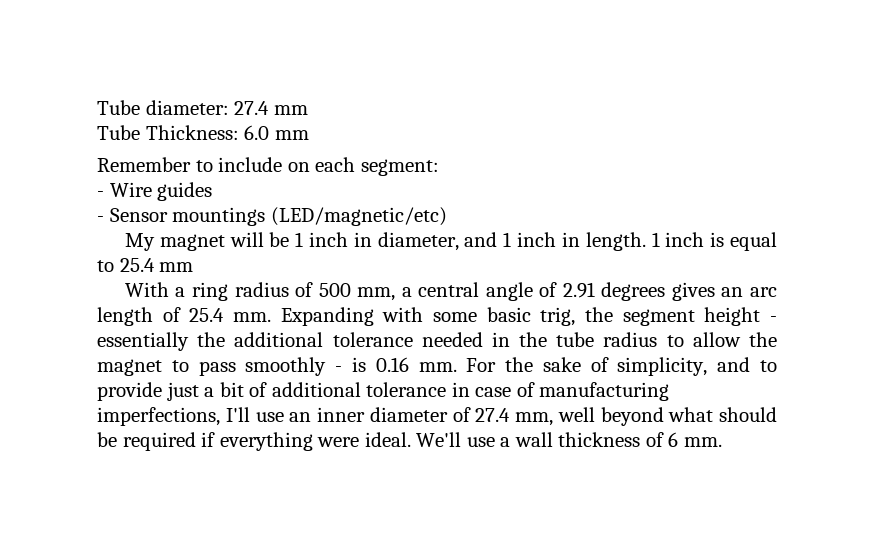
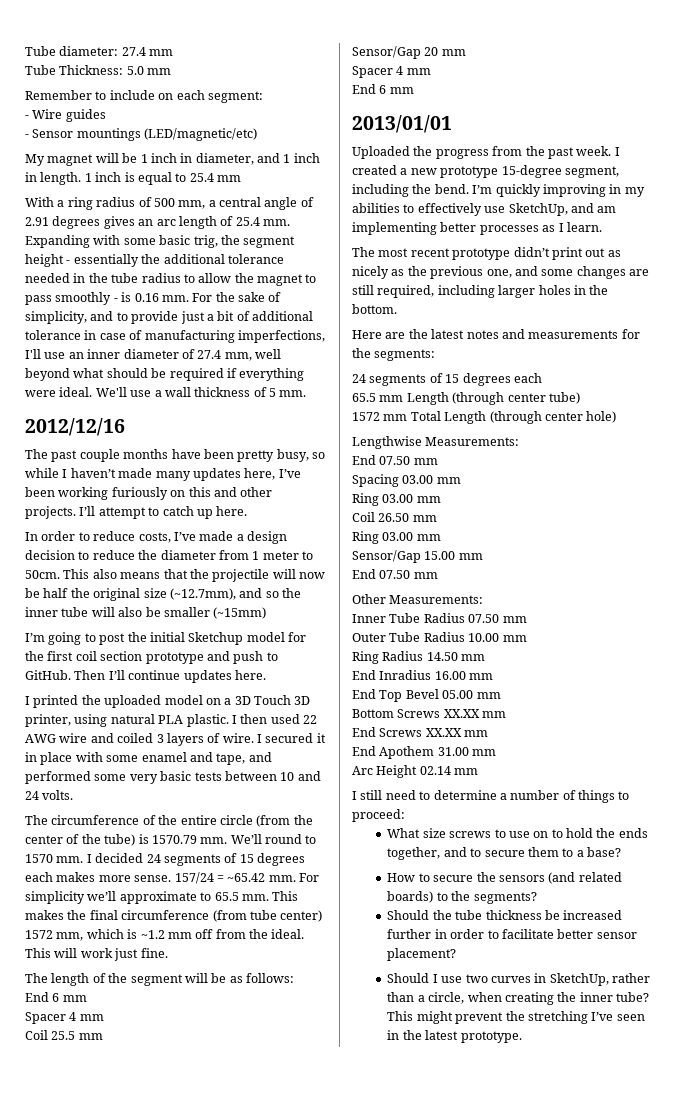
[244,125,270,140] 6.0 -> [126,66,144,75] 5.0
[668,432,722,447] 6 mm. -> [269,388,307,397] [25,418,125,436] [25,449,325,462] [25,468,301,481] [25,487,273,500] [25,506,248,519] [25,531,287,544] [25,550,313,560] [25,569,325,582] [25,588,301,601] [25,607,267,619] [25,632,306,645] [25,651,278,664] [25,670,266,683] [25,695,311,708] [25,714,317,727] [25,733,326,746] [25,752,272,765] [25,771,321,784] [25,790,74,800] [25,815,313,827] [25,834,317,846] [25,853,305,866] [25,872,319,884] [25,891,299,904] [25,910,323,922] [25,929,305,941] [25,948,168,961] [25,973,294,986] [25,992,87,1002] [25,1012,104,1024] [25,1030,103,1040] [352,46,466,59] [352,66,431,78] [352,84,414,94] [352,115,452,133] [352,146,620,159] [352,165,619,178] [352,184,645,197] [352,203,617,216] [352,222,602,235] [352,247,621,260] [352,266,649,279] [352,285,609,298] [352,304,397,314] [352,329,640,339] [352,348,436,361] [352,373,542,386] [352,392,580,405] [352,411,617,424] [352,436,520,449] [352,455,438,465] [352,474,461,487] [352,493,441,506] [352,512,437,522] [352,531,441,544] [352,550,483,563] [352,569,438,579] [352,594,484,604] [352,613,527,623] [352,632,527,642] [352,651,486,664] [352,670,494,680] [352,689,501,702] [352,709,507,718] [352,727,489,737] [352,746,497,759] [352,765,479,778] [352,790,630,803] [352,809,405,822] [387,828,648,838] [387,847,622,860] [387,872,622,884] [387,891,537,904] [387,910,623,920] [387,929,637,939] [387,948,457,961] [387,973,651,986] [387,992,650,1005] [387,1011,645,1024] [387,1030,522,1043] 5 mm. // 2012/12/16 // The past couple months have been pretty busy, so while I haven’t made many updates here, I’ve been working furiously on this and other projects. I’ll attempt to catch up here. // In order to reduce costs, I’ve made a design decision to reduce the diameter from 1 meter to 50cm. This also means that the projectile will now be half the original size (~12.7mm), and so the inner tube will also be smaller (~15mm) // I’m going to post the initial Sketchup model for the first coil section prototype and push to GitHub. Then I’ll continue updates here. // I printed the uploaded model on a 3D Touch 3D printer, using natural PLA plastic. I then used 22 AWG wire and coiled 3 layers of wire. I secured it in place with some enamel and tape, and performed some very basic tests between 10 and 24 volts. // The circumference of the entire circle (from the center of the tube) is 1570.79 mm. We’ll round to 1570 mm. I decided 24 segments of 15 degrees each makes more sense. 157/24 = ~65.42 mm. For simplicity we’ll approximate to 65.5 mm. This makes the final circumference (from tube center) 1572 mm, which is ~1.2 mm off from the ideal. This will work just fine. // The length of the segment will be as follows: // End 6 mm // Spacer 4 mm // Coil 25.5 mm // Sensor/Gap 20 mm // Spacer 4 mm // End 6 mm // 2013/01/01 // Uploaded the progress from the past week. I created a new prototype 15-degree segment, including the bend. I’m quickly improving in my abilities to effectively use SketchUp, and am implementing better processes as I learn. // The most recent prototype didn’t print out as nicely as the previous one, and some changes are still required, including larger holes in the bottom. // Here are the latest notes and measurements for the segments: // 24 segments of 15 degrees each // 65.5 mm Length (through center tube) // 1572 mm Total Length (through center hole) // Lengthwise Measurements: // End 07.50 mm // Spacing 03.00 mm // Ring 03.00 mm // Coil 26.50 mm // Ring 03.00 mm // Sensor/Gap 15.00 mm // End 07.50 mm // Other Measurements: // Inner Tube Radius 07.50 mm // Outer Tube Radius 10.00 mm // Ring Radius 14.50 mm // End Inradius 16.00 mm // End Top Bevel 05.00 mm // Bottom Screws XX.XX mm // End Screws XX.XX mm // End Apothem 31.00 mm // Arc Height 02.14 mm // I still need to determine a number of things to proceed: // What size screws to use on to hold the ends together, and to secure them to a base? // How to secure the sensors (and related boards) to the segments? // Should the tube thickness be increased further in order to facilitate better sensor placement? // Should I use two curves in SketchUp, rather than a circle, when creating the inner tube? This might prevent the stretching I’ve seen in the latest prototype.

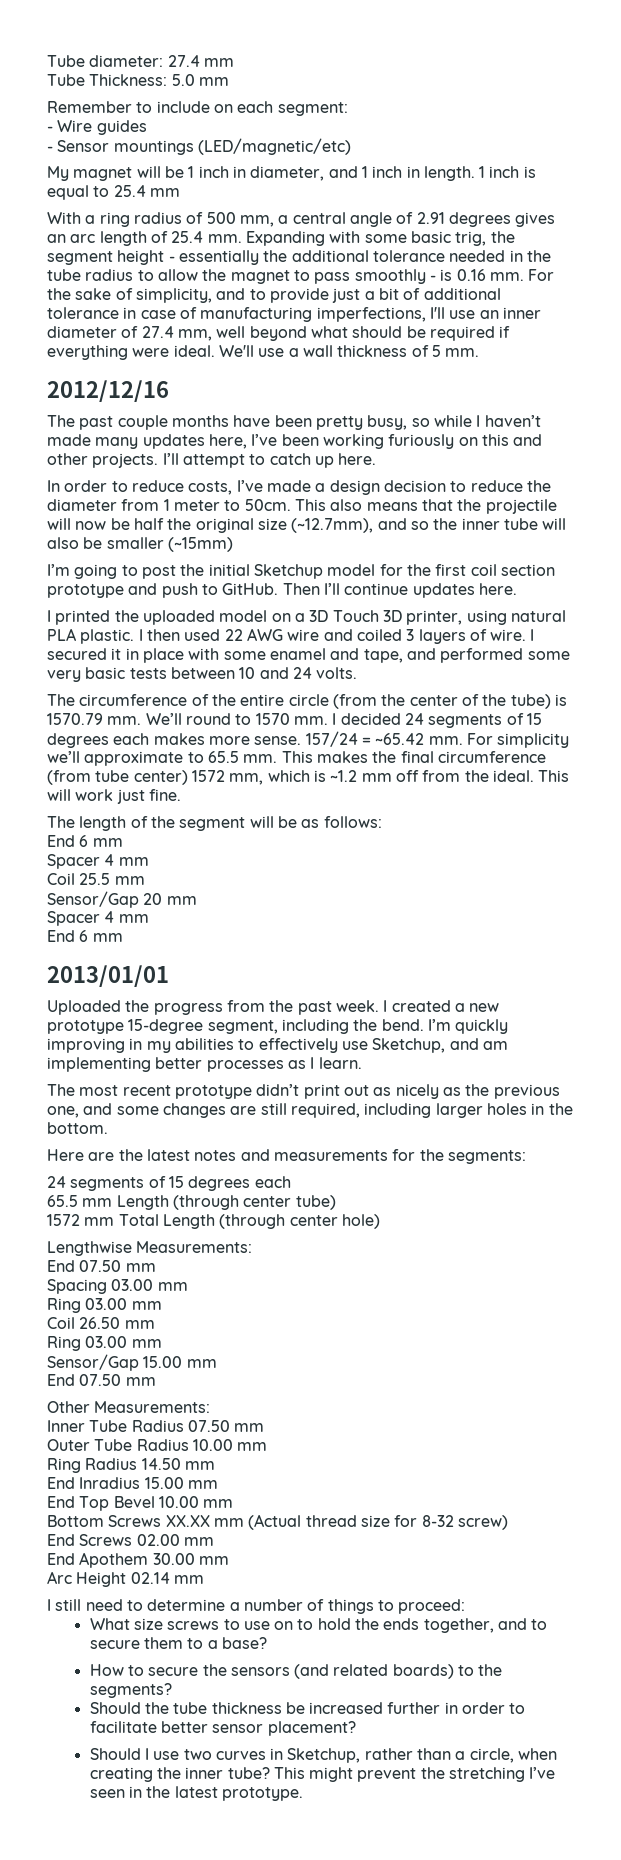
[508,203,568,216] SketchUp, -> [372,1038,446,1053] Sketchup,
[434,671,466,680] 16.00 -> [144,1477,184,1489] 15.00
[442,690,474,699] 05.00 -> [158,1496,199,1508] 10.00
(507, 714) none -> [248,1514,508,1530] (Actual thread size for 8-32 screw)
[425,728,462,737] XX.XX -> [136,1534,180,1546] 02.00
[437,747,469,756] 31.00 -> [152,1553,195,1565] 30.00
[549,973,609,986] SketchUp, -> [287,1748,361,1763] Sketchup,

